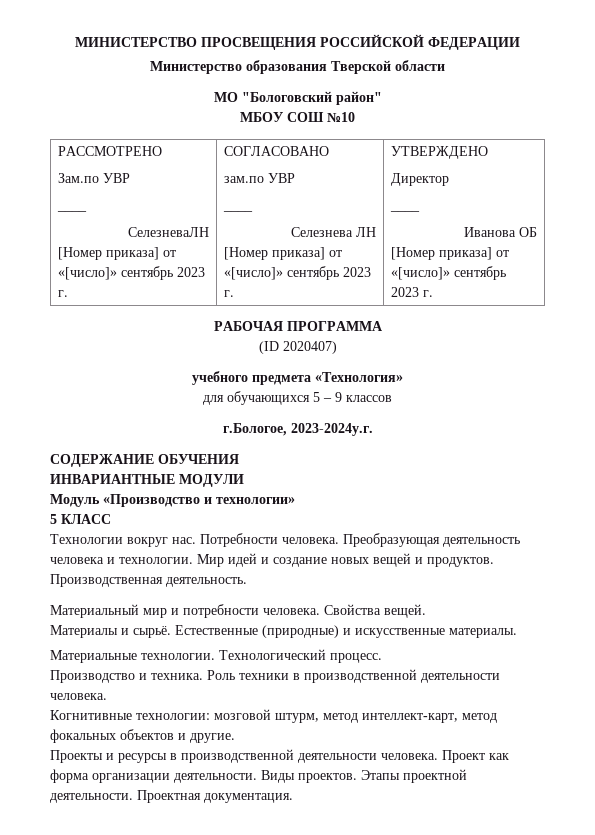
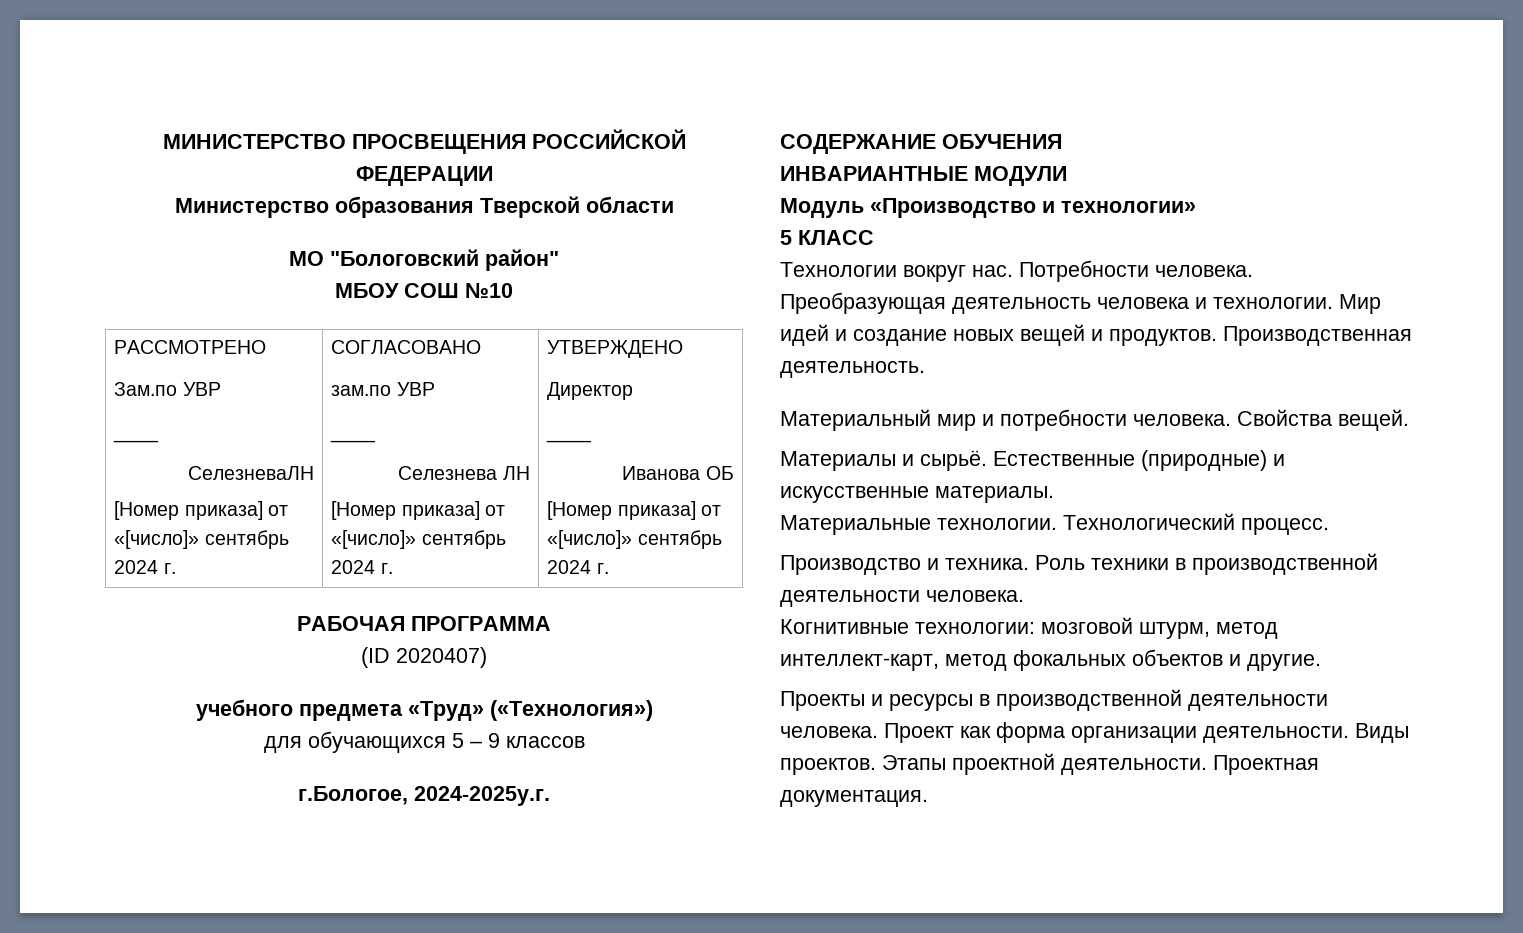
[177,267,206,277] 2023 -> [114,560,159,574] 2024
[343,267,372,277] 2023 -> [331,560,376,574] 2024
[391,287,420,297] 2023 -> [547,560,592,574] 2024
[315,372,403,382] «Технология» -> [407,700,653,721] «Труд» («Технология»)
[290,423,373,436] 2023-2024у.г. -> [414,786,550,806] 2024-2025у.г.

